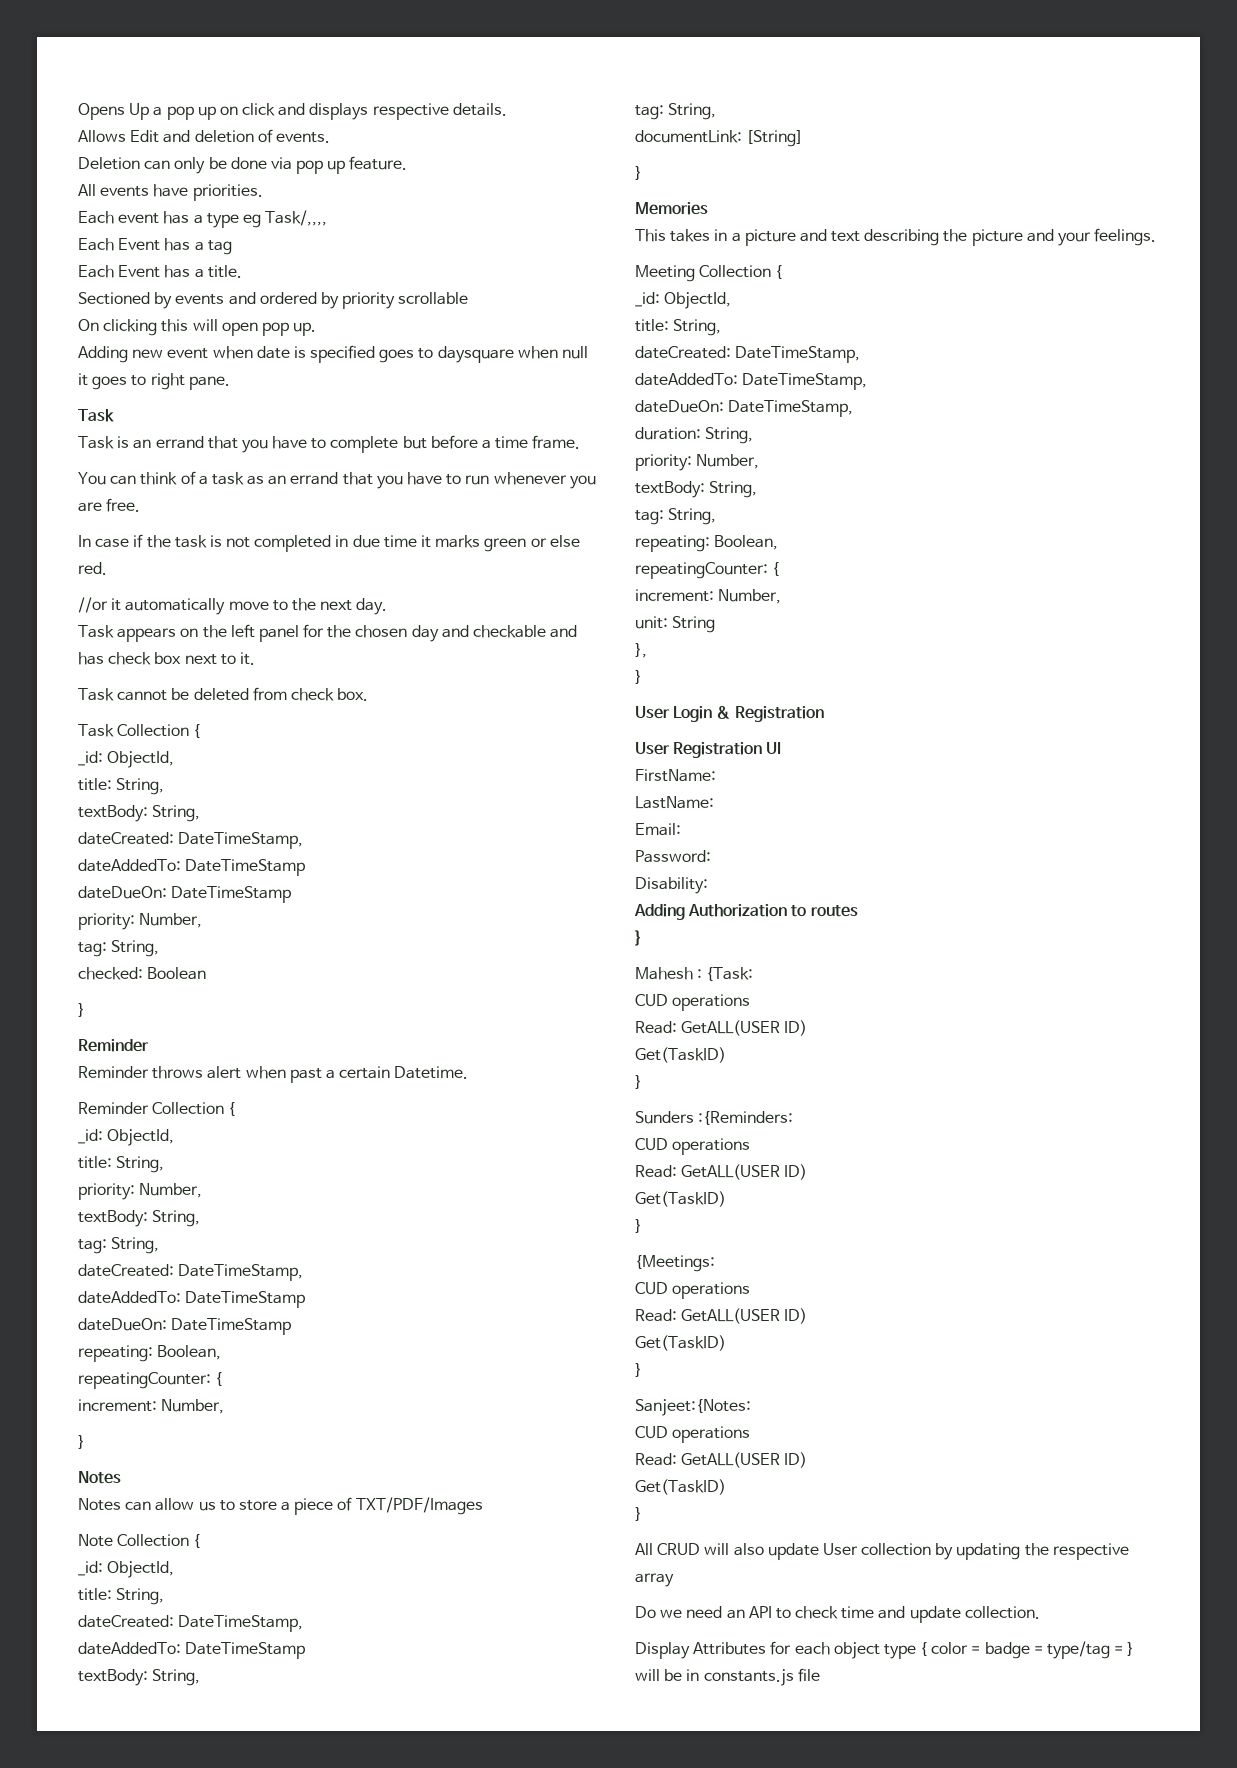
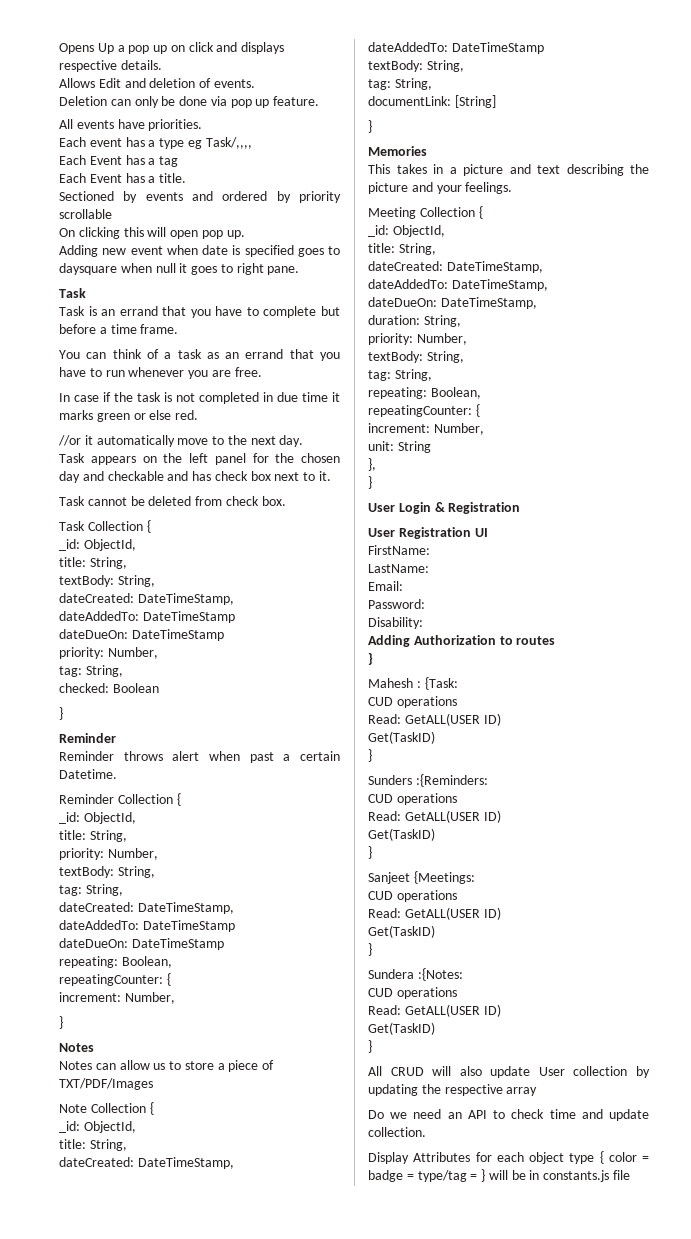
(642, 1226) none -> [368,872,410,884] Sanjeet
[635,1399,751,1416] Sanjeet:{Notes: -> [368,968,463,981] Sundera :{Notes:

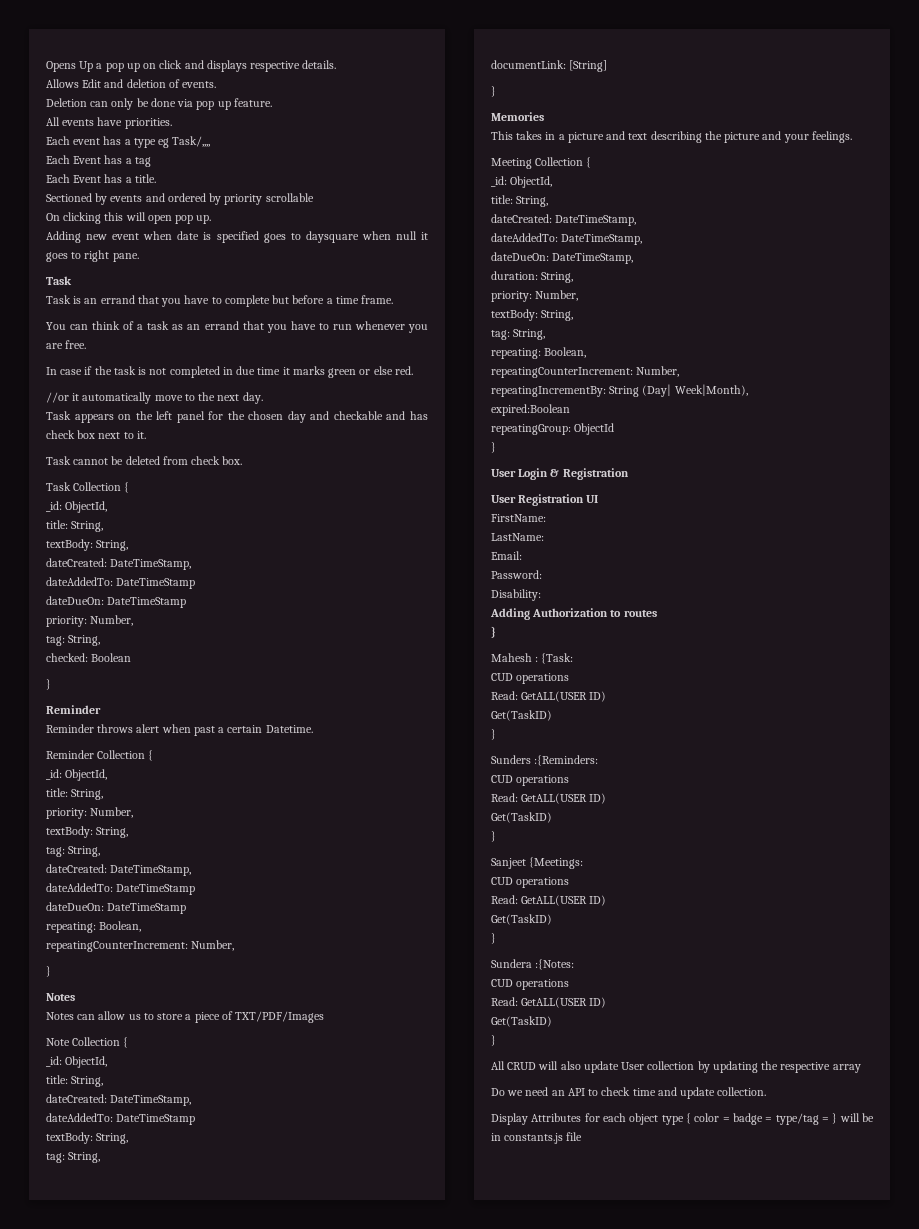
[59,973,171,986] [59,992,121,1002] repeatingCounter: { // increment: -> [46,941,188,952] repeatingCounterIncrement:
[368,404,480,417] [368,423,484,435] [368,441,394,451] repeatingCounter: { // increment: Number, // unit: -> [491,366,680,378] [491,386,606,397] repeatingCounterIncrement: Number, // repeatingIncrementBy:
[368,458,376,471] // }, -> [642,384,748,397] [491,404,570,416] [491,423,615,435] (Day| Week|Month), // expired:Boolean // repeatingGroup: ObjectId

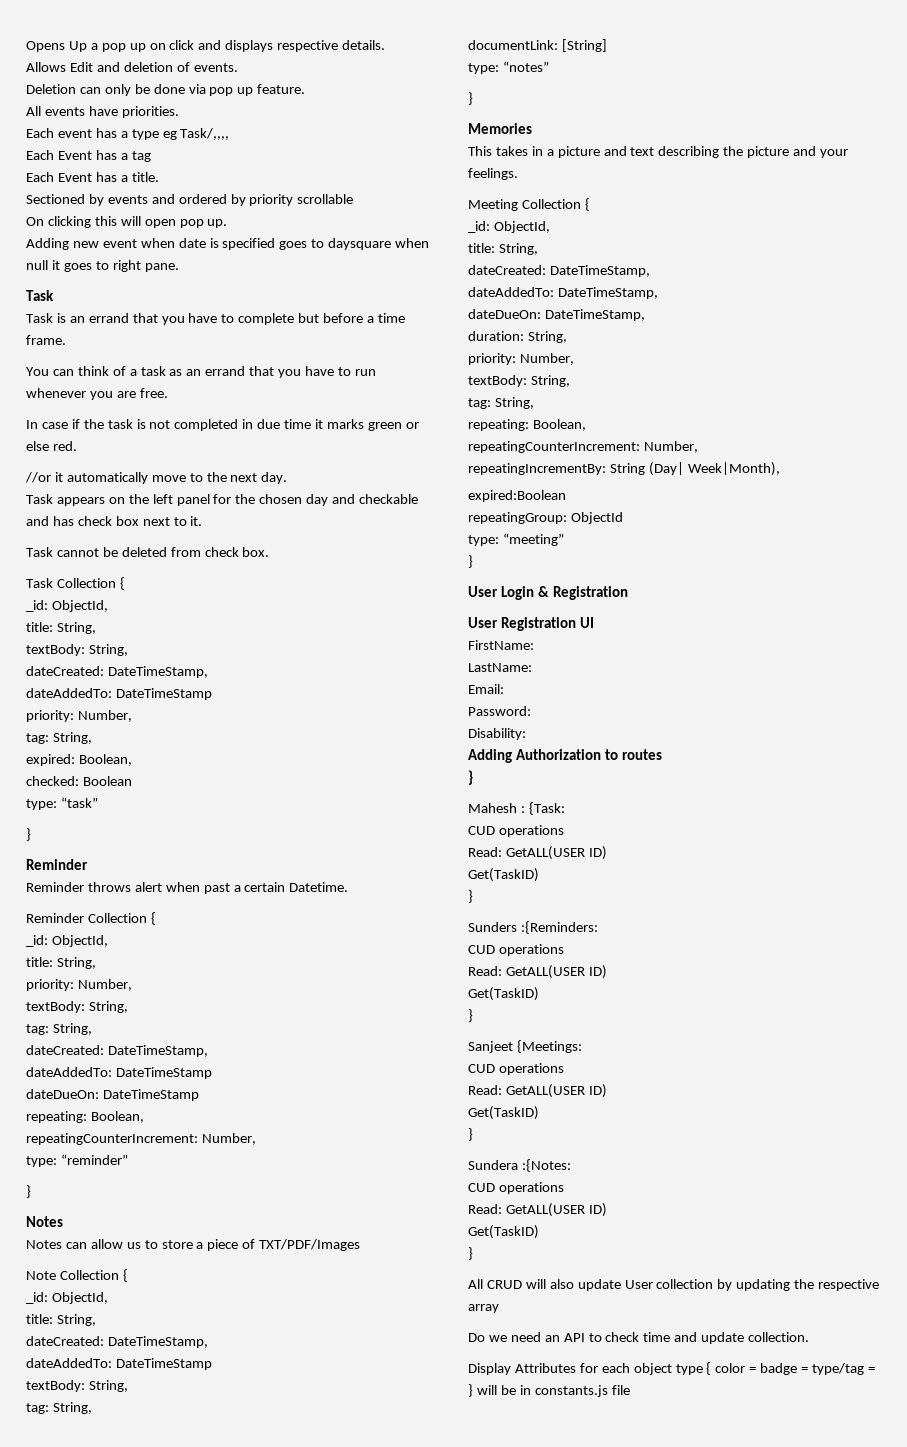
[46,596,187,608] // dateDueOn: DateTimeStamp -> (212, 694) none
(101, 640) none -> [26,754,132,766] // expired: Boolean,
(132, 657) none -> [26,797,98,810] // type: “task”
(235, 945) none -> [26,1154,128,1167] // type: “reminder”
(608, 66) none -> [468,61,549,74] // type: “notes”
(615, 429) none -> [468,533,564,546] // type: “meeting”

